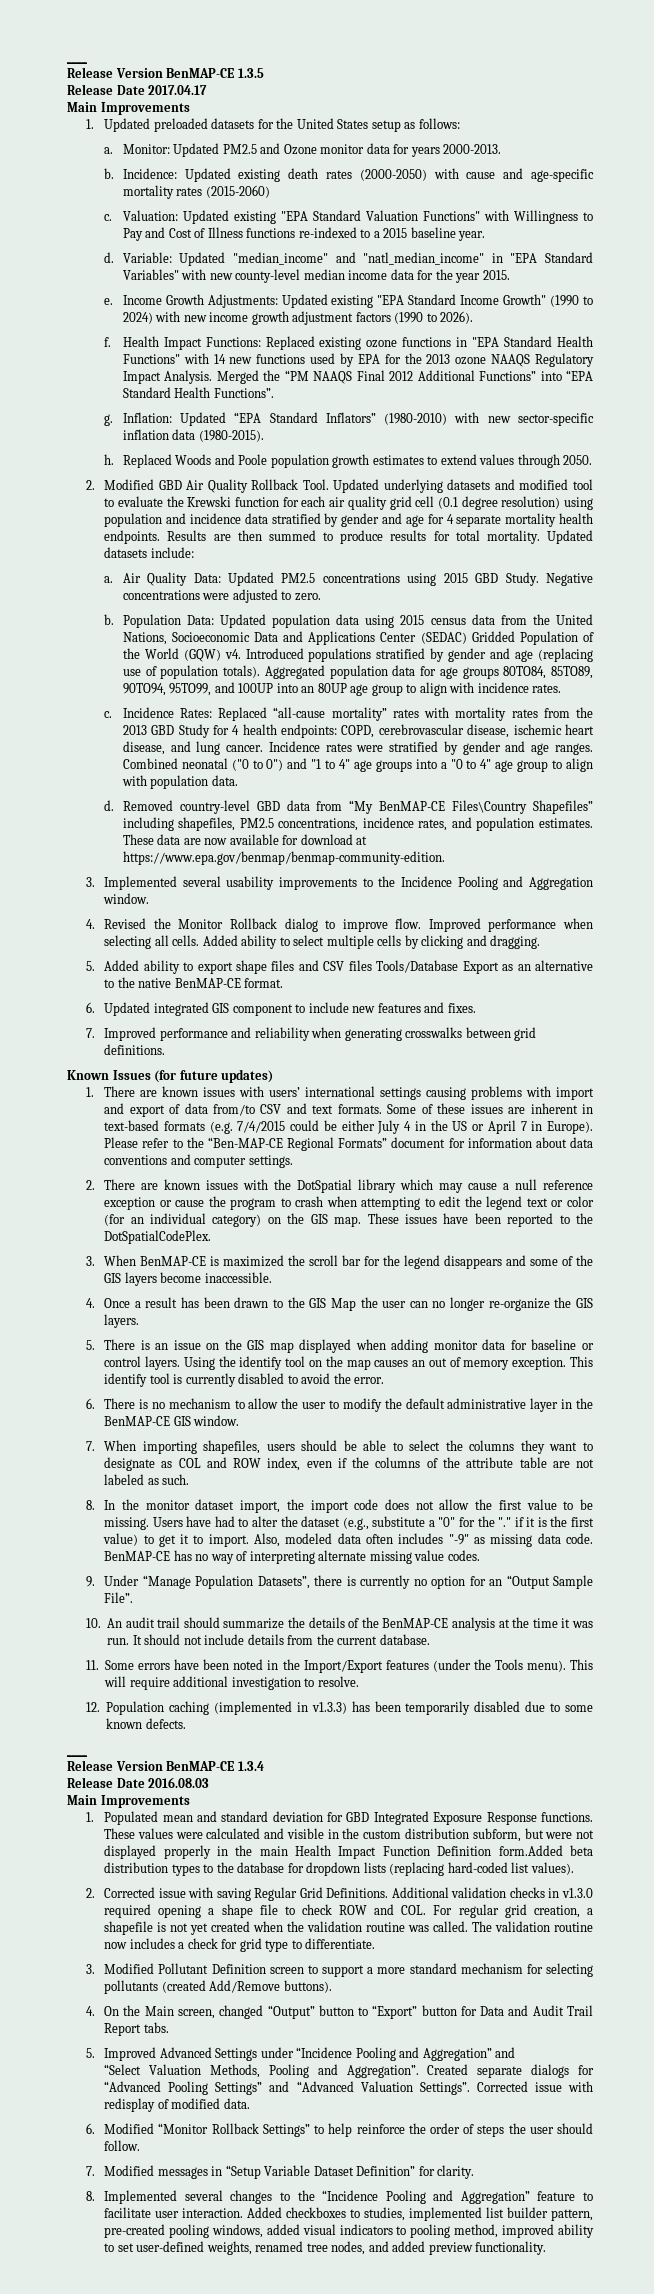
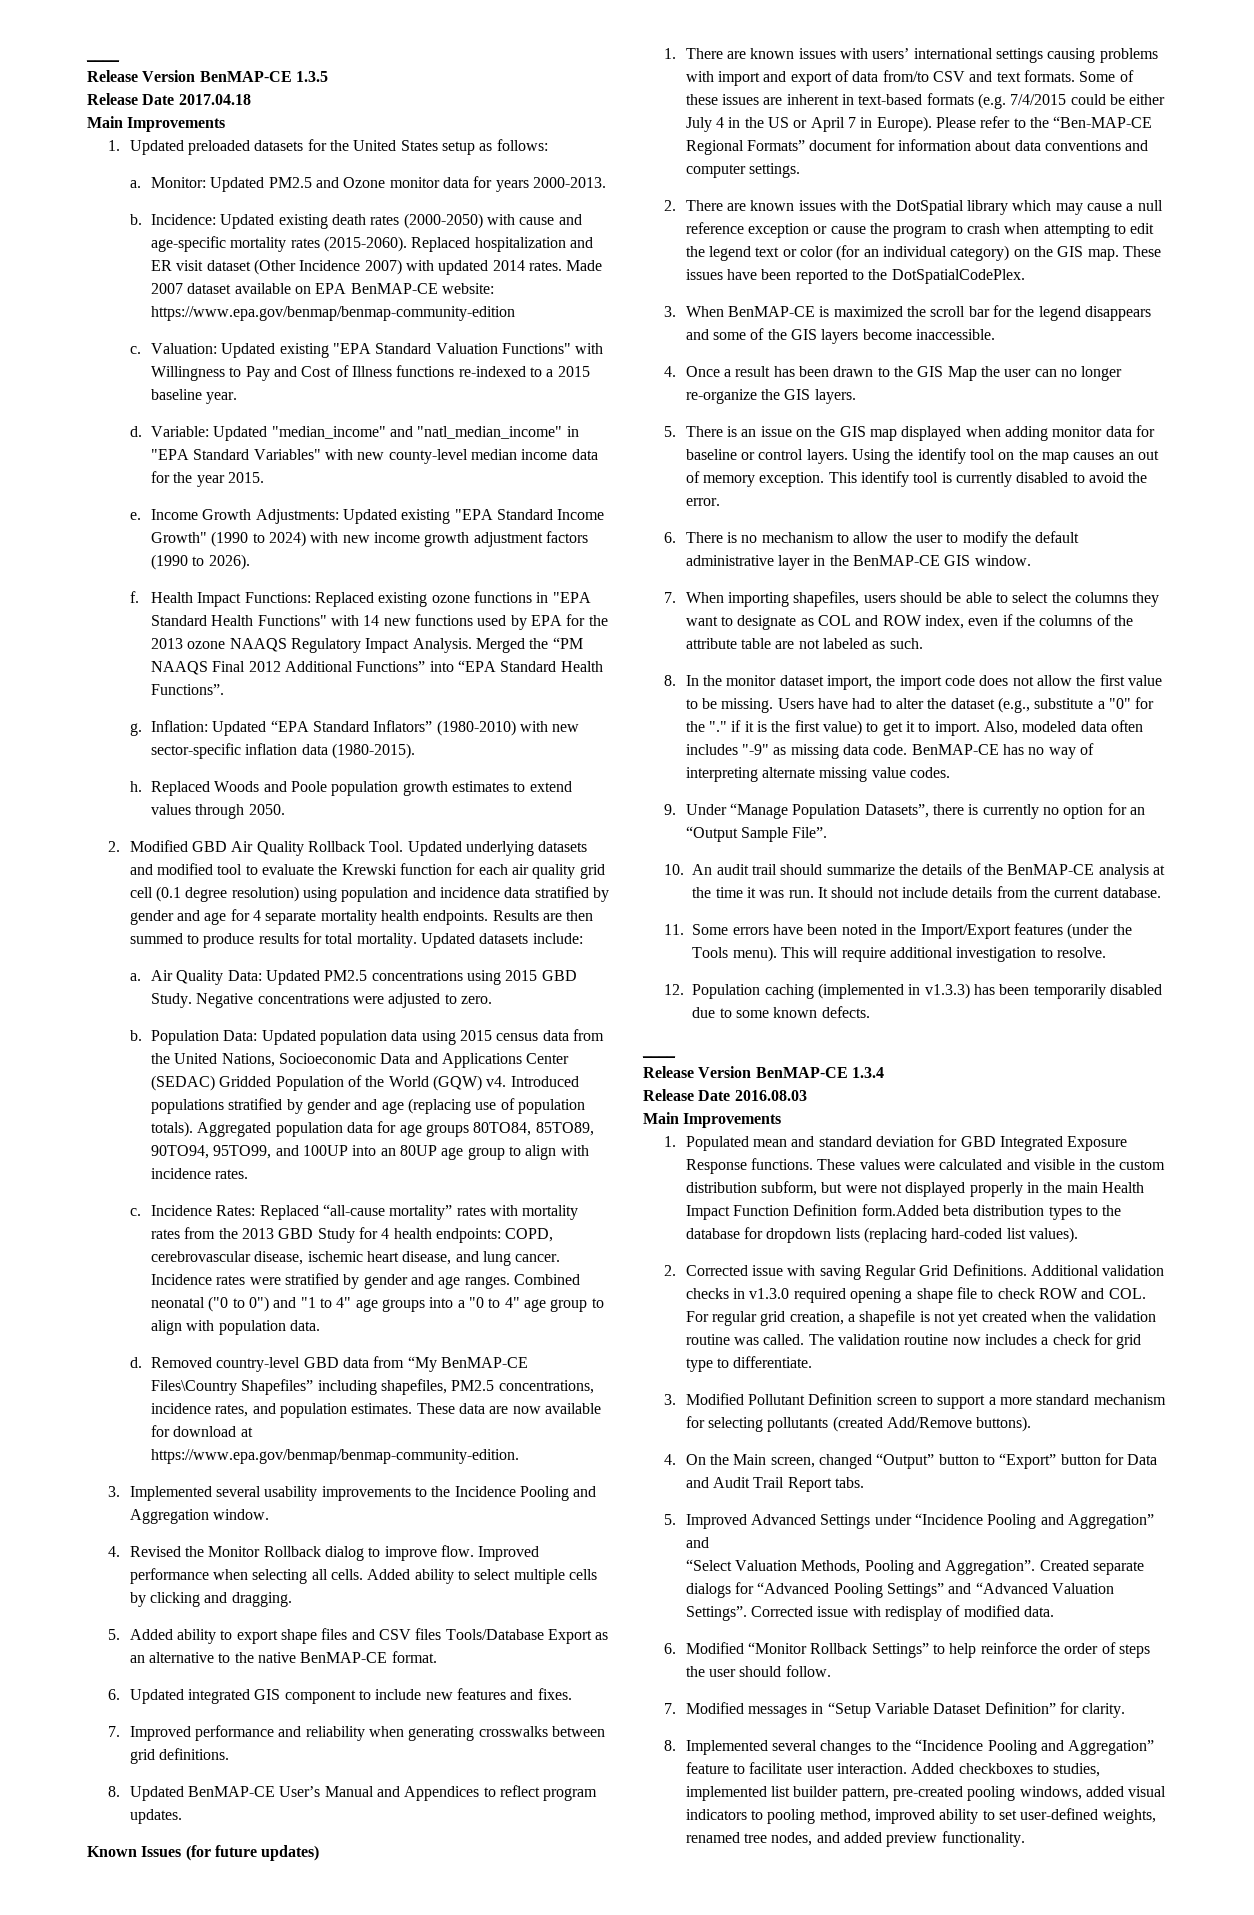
[148,85,208,95] 2017.04.17 -> [178,94,251,105] 2017.04.18
[205,185,270,198] (2015-2060) -> [324,236,593,252] [151,259,603,275] [151,283,494,294] [151,306,516,321] (2015-2060). Replaced hospitalization and ER visit dataset (Other Incidence 2007) with updated 2014 rates. Made 2007 dataset available on EPA BenMAP-CE website: https://www.epa.gov/benmap/benmap-community-edition
(166, 1049) none -> [108,1785,598,1801] [129,1809,182,1824] // 8. Updated BenMAP-CE User’s Manual and Appendices to reflect program updates.

